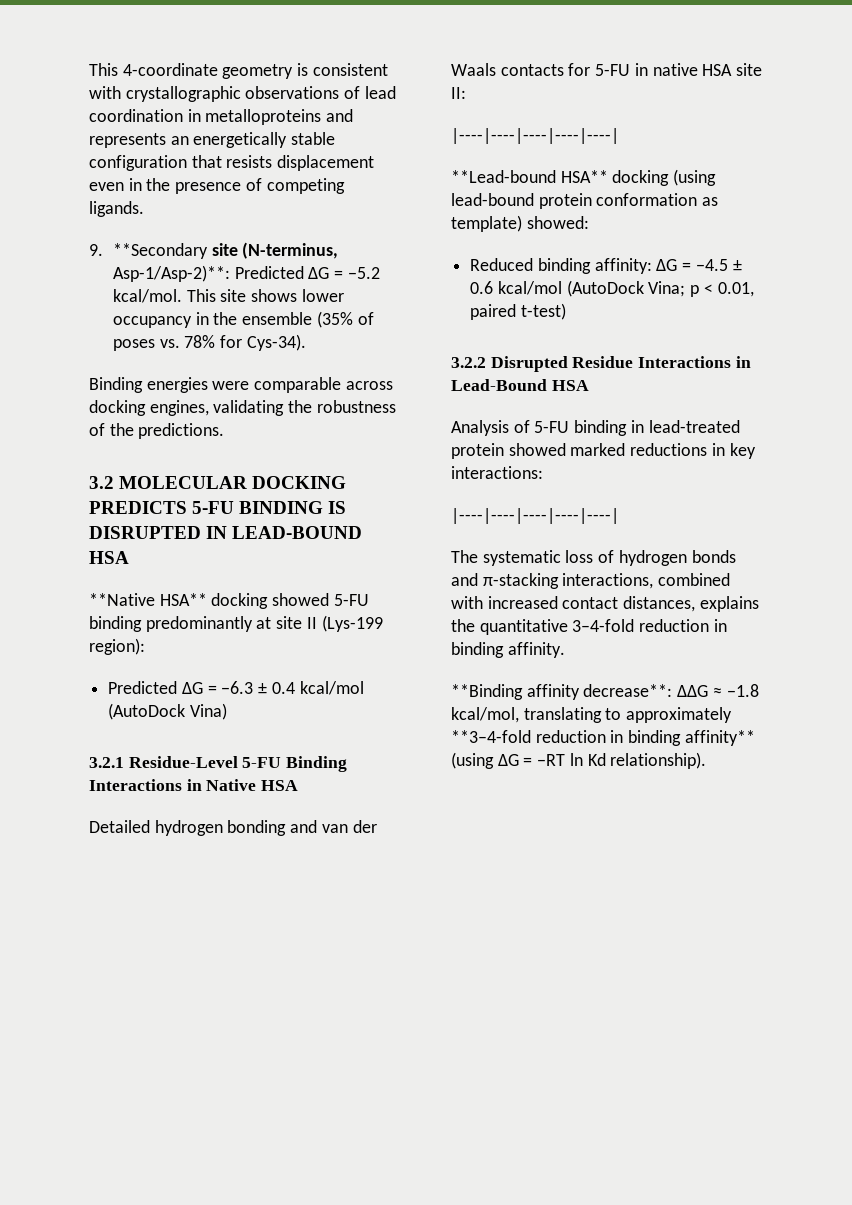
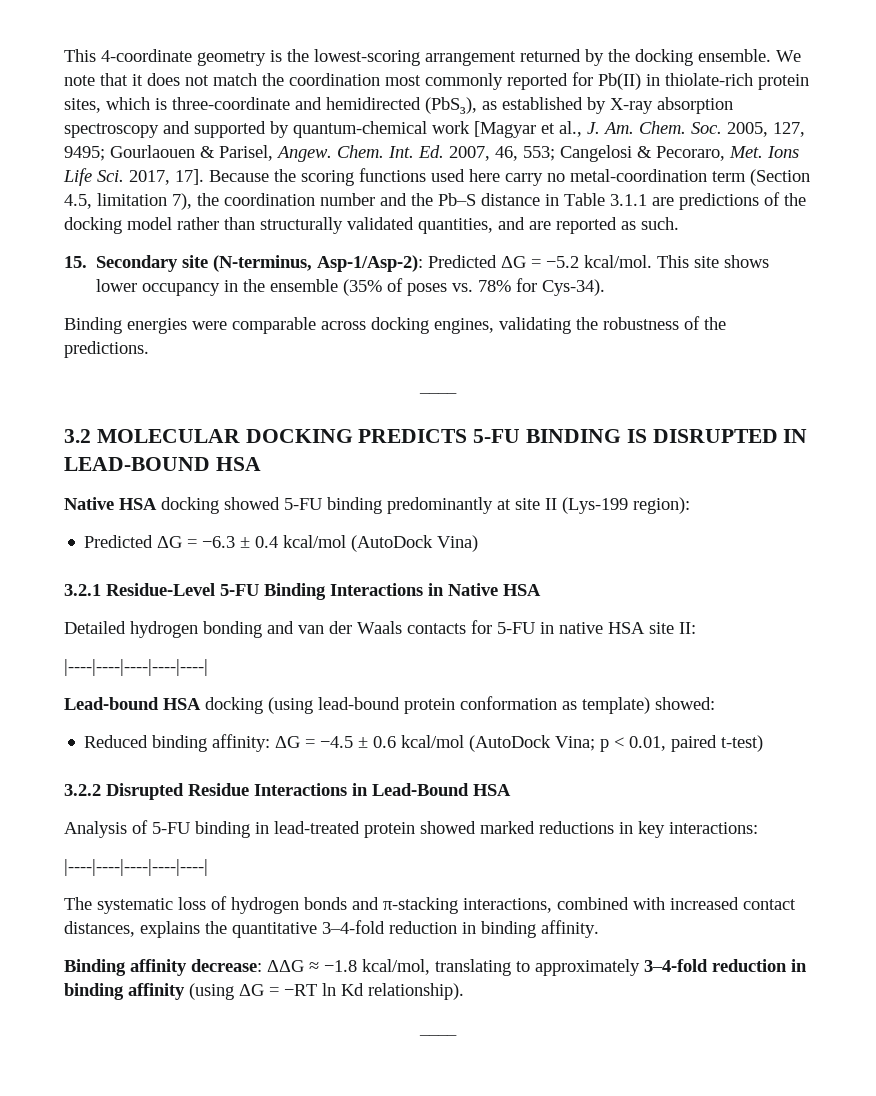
[312,63,388,76] [89,86,396,102] [89,109,354,125] [89,132,336,148] [89,155,375,171] [89,178,345,194] [89,201,144,217] [89,243,208,259] consistent with crystallographic observations of lead coordination in metalloproteins and represents an energetically stable configuration that resists displacement even in the presence of competing ligands. // 9. **Secondary -> [287,49,801,66] [64,72,809,90] [64,97,733,114] [64,121,805,138] [64,145,799,162] [63,168,810,186] [64,192,806,210] [64,217,679,234] [64,255,179,272] the lowest-scoring arrangement returned by the docking ensemble. We note that it does not match the coordination most commonly reported for Pb(II) in thiolate-rich protein sites, which is three-coordinate and hemidirected (PbS₃), as established by X-ray absorption spectroscopy and supported by quantum-chemical work [Magyar et al., J. Am. Chem. Soc. 2005, 127, 9495; Gourlaouen & Parisel, Angew. Chem. Int. Ed. 2007, 46, 553; Cangelosi & Pecoraro, Met. Ions Life Sci. 2017, 17]. Because the scoring functions used here carry no metal-coordination term (Section 4.5, limitation 7), the coordination number and the Pb–S distance in Table 3.1.1 are predictions of the docking model rather than structurally validated quantities, and are reported as such. // 15. Secondary
[112,265,230,282] Asp-1/Asp-2)**: -> [317,255,424,272] Asp-1/Asp-2):
(225, 431) none -> [419,392,457,394] // ____
[89,593,207,606] **Native HSA** -> [64,497,157,510] Native HSA
[451,170,608,183] **Lead-bound HSA** -> [64,697,201,710] Lead-bound HSA
[451,684,673,700] **Binding affinity decrease**: -> [64,959,262,976] Binding affinity decrease:
[451,730,755,746] **3–4-fold reduction in binding affinity** -> [644,959,807,972] [64,983,185,1000] 3–4-fold reduction in binding affinity
(707, 760) none -> [419,1034,457,1036] // ____

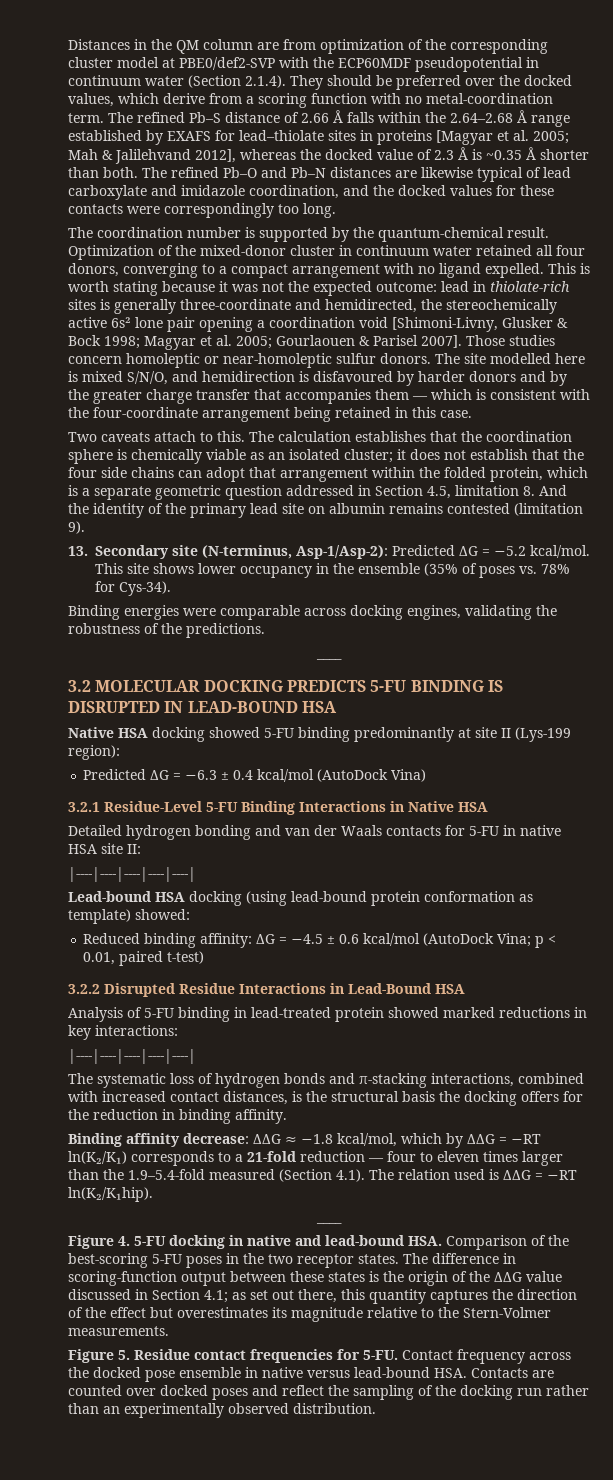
[64,49,801,66] [64,72,809,90] [64,97,733,114] [64,121,805,138] [64,145,799,162] [63,168,810,186] [64,192,806,210] [64,217,679,234] [64,256,87,268] This 4-coordinate geometry is the lowest-scoring arrangement returned by the docking ensemble. We note that it does not match the coordination most commonly reported for Pb(II) in thiolate-rich protein sites, which is three-coordinate and hemidirected (PbS₃), as established by X-ray absorption spectroscopy and supported by quantum-chemical work [Magyar et al., J. Am. Chem. Soc. 2005, 127, 9495; Gourlaouen & Parisel, Angew. Chem. Int. Ed. 2007, 46, 553; Cangelosi & Pecoraro, Met. Ions Life Sci. 2017, 17]. Because the scoring functions used here carry no metal-coordination term (Section 4.5, limitation 7), the coordination number and the Pb–S distance in Table 3.1.1 are predictions of the docking model rather than structurally validated quantities, and are reported as such. // 15. -> [68,39,548,54] [68,57,539,72] [68,75,572,90] [68,93,553,108] [68,110,570,127] [68,130,569,145] [68,147,589,164] [68,167,571,182] [68,185,554,200] [68,203,336,218] [68,227,549,242] [68,245,585,260] [68,263,590,278] [68,281,570,296] [68,299,557,314] [68,317,568,332] [68,335,555,350] [68,353,585,368] [68,371,567,386] [68,389,590,404] [68,407,472,422] [68,431,572,442] [68,449,584,464] [68,467,588,482] [68,485,567,500] [68,503,583,518] [68,521,85,534] [68,546,88,556] Distances in the QM column are from optimization of the corresponding cluster model at PBE0/def2-SVP with the ECP60MDF pseudopotential in continuum water (Section 2.1.4). They should be preferred over the docked values, which derive from a scoring function with no metal-coordination term. The refined Pb–S distance of 2.66 Å falls within the 2.64–2.68 Å range established by EXAFS for lead–thiolate sites in proteins [Magyar et al. 2005; Mah & Jalilehvand 2012], whereas the docked value of 2.3 Å is ~0.35 Å shorter than both. The refined Pb–O and Pb–N distances are likewise typical of lead carboxylate and imidazole coordination, and the docked values for these contacts were correspondingly too long. // The coordination number is supported by the quantum-chemical result. Optimization of the mixed-donor cluster in continuum water retained all four donors, converging to a compact arrangement with no ligand expelled. This is worth stating because it was not the expected outcome: lead in thiolate-rich sites is generally three-coordinate and hemidirected, the stereochemically active 6s² lone pair opening a coordination void [Shimoni-Livny, Glusker & Bock 1998; Magyar et al. 2005; Gourlaouen & Parisel 2007]. Those studies concern homoleptic or near-homoleptic sulfur donors. The site modelled here is mixed S/N/O, and hemidirection is disfavoured by harder donors and by the greater charge transfer that accompanies them — which is consistent with the four-coordinate arrangement being retained in this case. // Two caveats attach to this. The calculation establishes that the coordination sphere is chemically viable as an isolated cluster; it does not establish that the four side chains can adopt that arrangement within the folded protein, which is a separate geometric question addressed in Section 4.5, limitation 8. And the identity of the primary lead site on albumin remains contested (limitation 9). // 13.
[140,920,385,938] explains the quantitative 3–4-fold -> [292,1091,583,1106] [68,1109,89,1120] is the structural basis the docking offers for the
[435,959,807,976] [64,983,464,1000] [419,1034,457,1036] translating to approximately 3–4-fold reduction in binding affinity (using ΔG = −RT ln Kd relationship). // ____ -> [401,1133,541,1148] [68,1151,563,1166] [68,1169,577,1182] [68,1187,153,1202] [316,1222,342,1224] [68,1235,569,1250] [68,1253,516,1268] [68,1271,562,1286] [68,1289,577,1304] [68,1307,551,1322] [68,1326,169,1336] [68,1349,571,1364] [68,1367,554,1382] [68,1385,589,1400] [68,1403,376,1418] which by ΔΔG = −RT ln(K₂/K₁) corresponds to a 21-fold reduction — four to eleven times larger than the 1.9–5.4-fold measured (Section 4.1). The relation used is ΔΔG = −RT ln(K₂/K₁hip). // ____ // Figure 4. 5-FU docking in native and lead-bound HSA. Comparison of the best-scoring 5-FU poses in the two receptor states. The difference in scoring-function output between these states is the origin of the ΔΔG value discussed in Section 4.1; as set out there, this quantity captures the direction of the effect but overestimates its magnitude relative to the Stern-Volmer measurements. // Figure 5. Residue contact frequencies for 5-FU. Contact frequency across the docked pose ensemble in native versus lead-bound HSA. Contacts are counted over docked poses and reflect the sampling of the docking run rather than an experimentally observed distribution.

